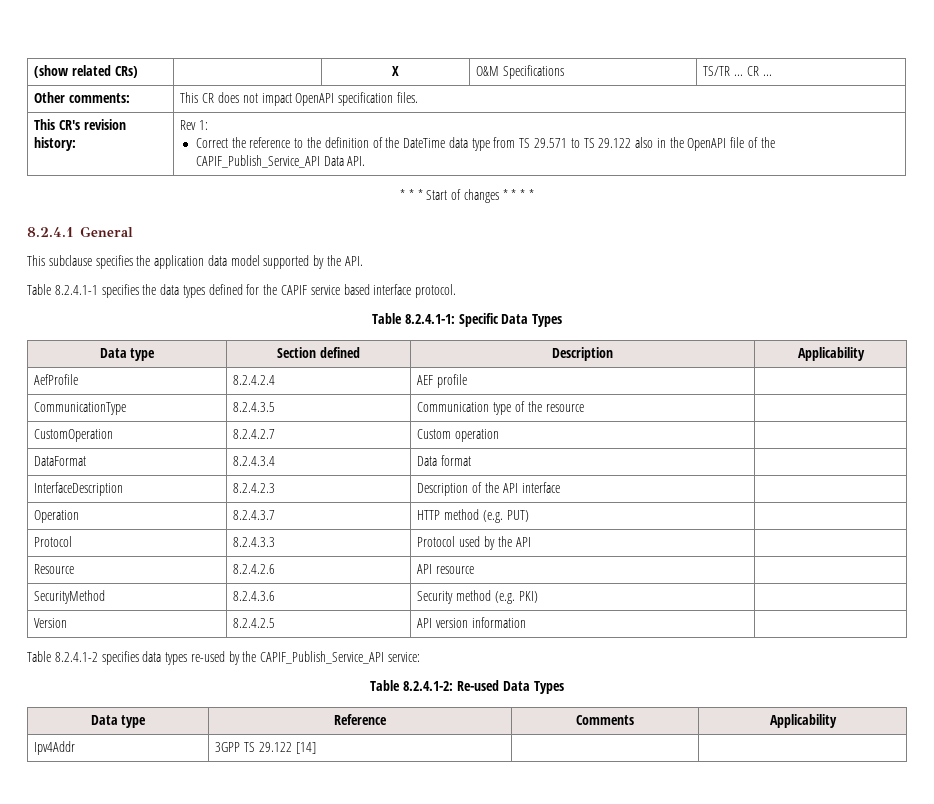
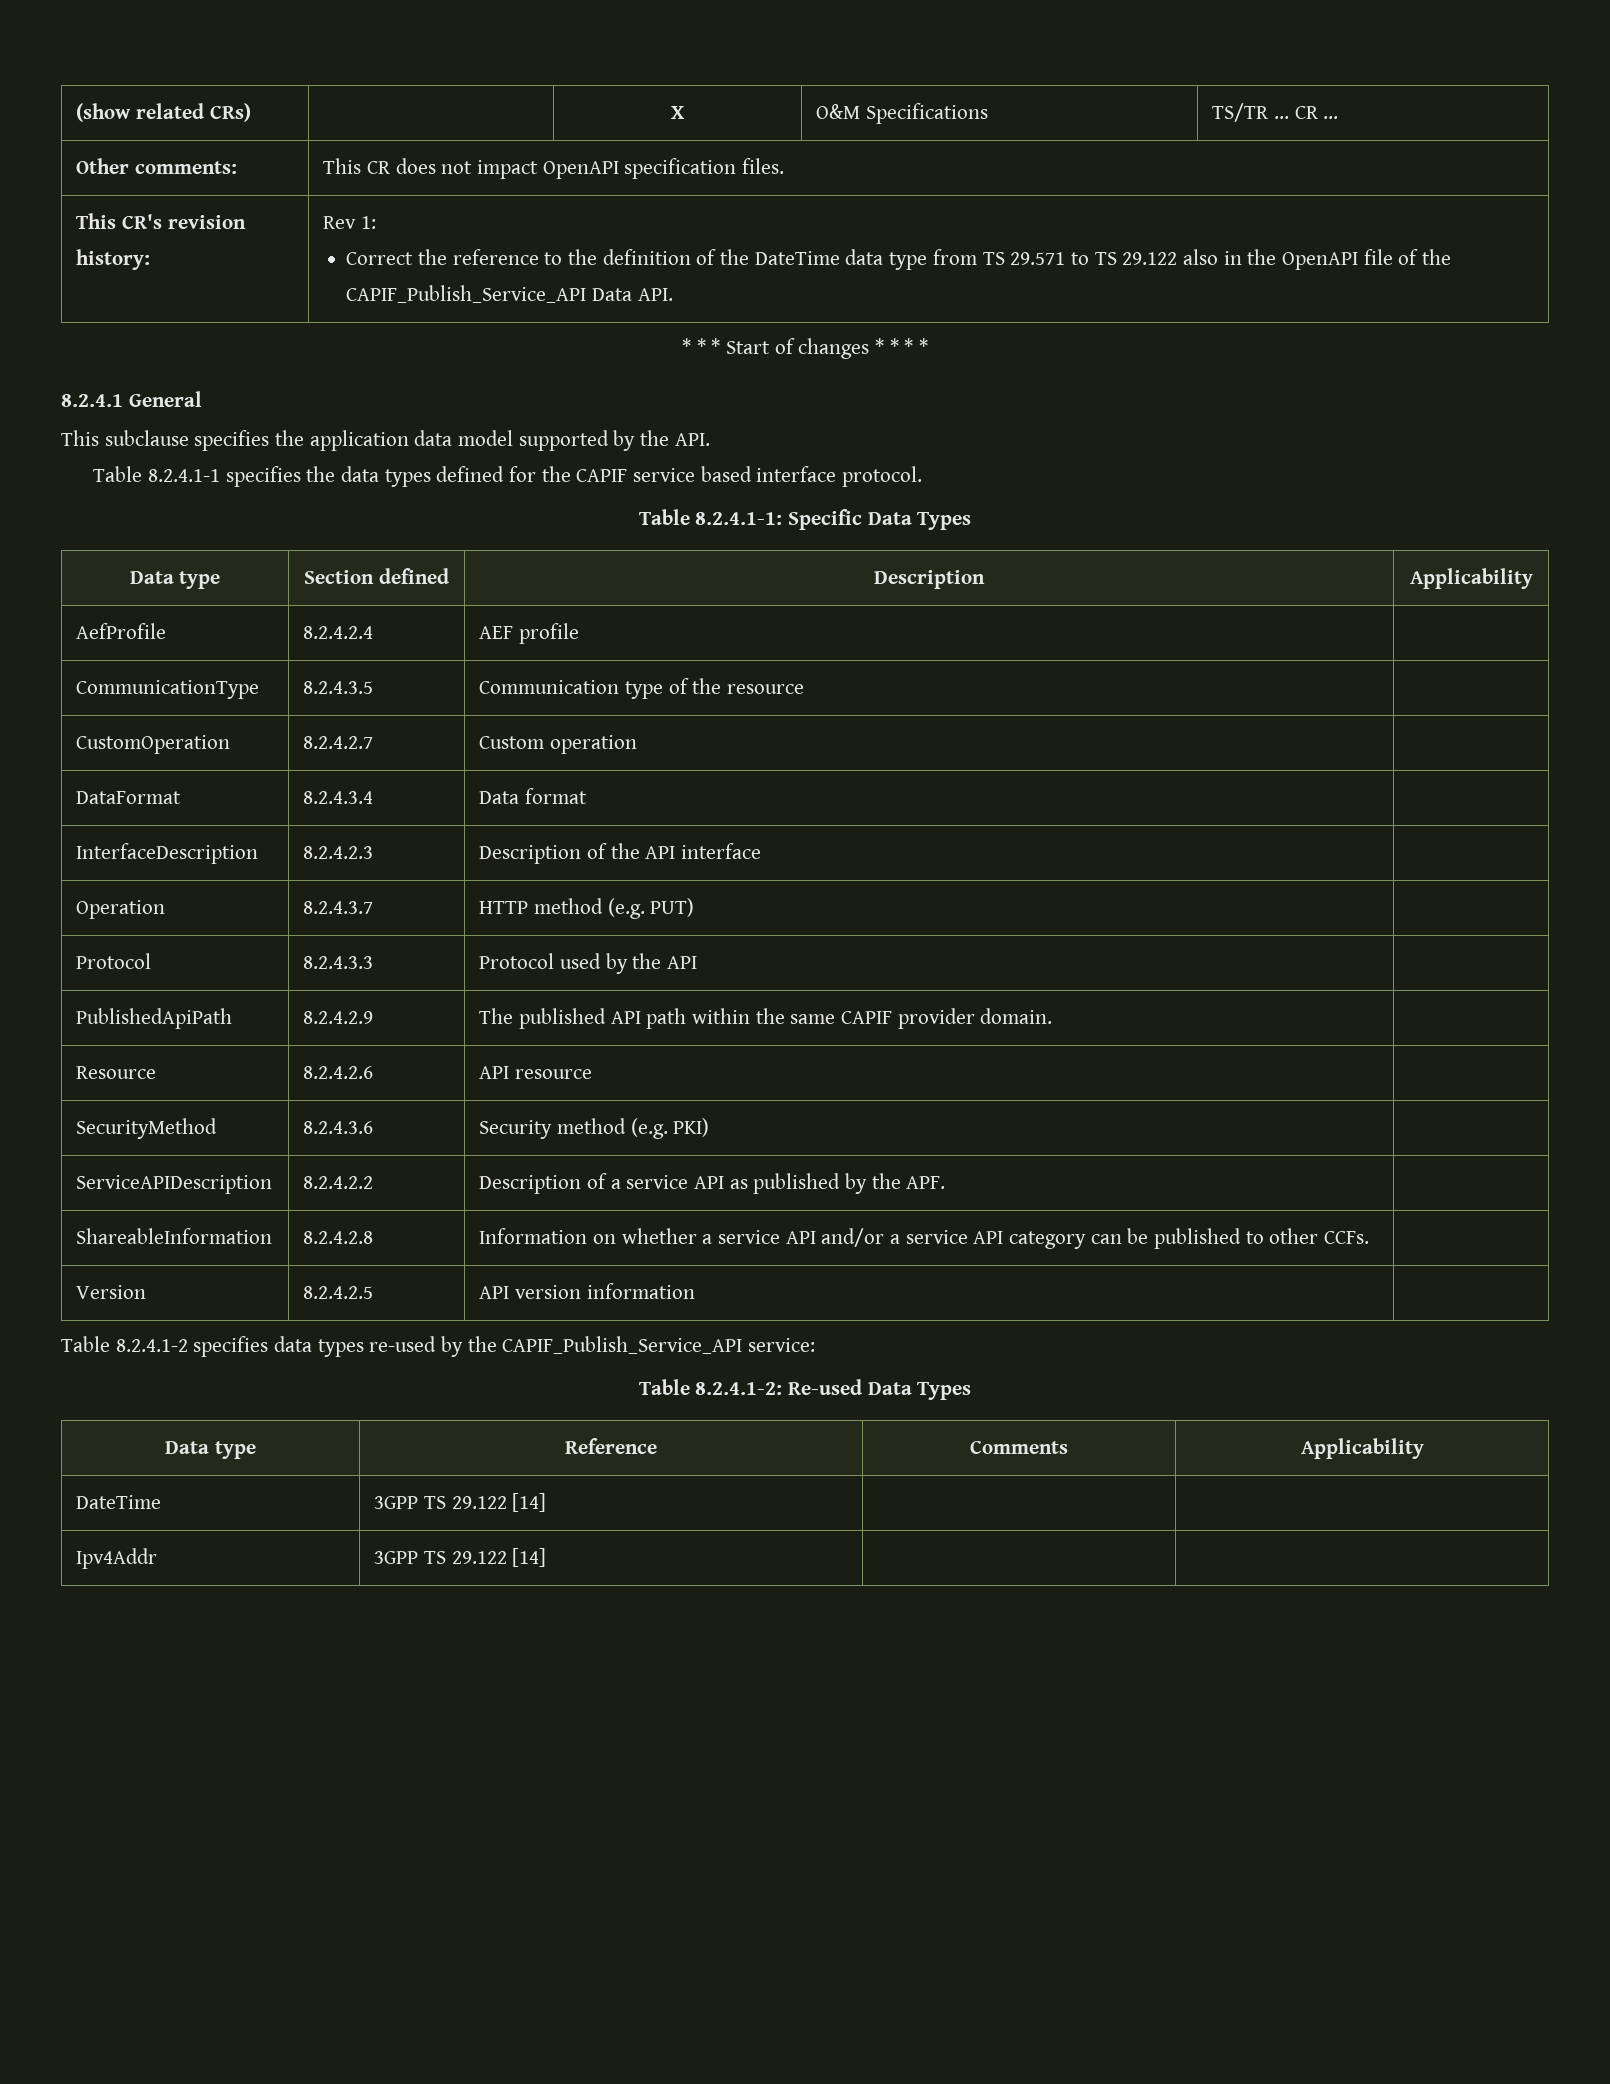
(531, 542) none -> [76,1008,233,1029] [303,1011,374,1024] [479,1008,1053,1029] // PublishedApiPath | 8.2.4.2.9 | The published API path within the same CAPIF provider domain. |
(538, 597) none -> [76,1175,273,1194] [303,1176,374,1189] [479,1173,946,1194] [76,1228,273,1244] [303,1231,374,1244] [479,1228,1370,1249] // ServiceAPIDescription | 8.2.4.2.2 | Description of a service API as published by the APF. | // ShareableInformation | 8.2.4.2.8 | Information on whether a service API and/or a service API category can be published to other CCFs. |
(837, 721) none -> [76,1495,162,1509] [374,1493,547,1512] // DateTime | 3GPP TS 29.122 [14] | |

